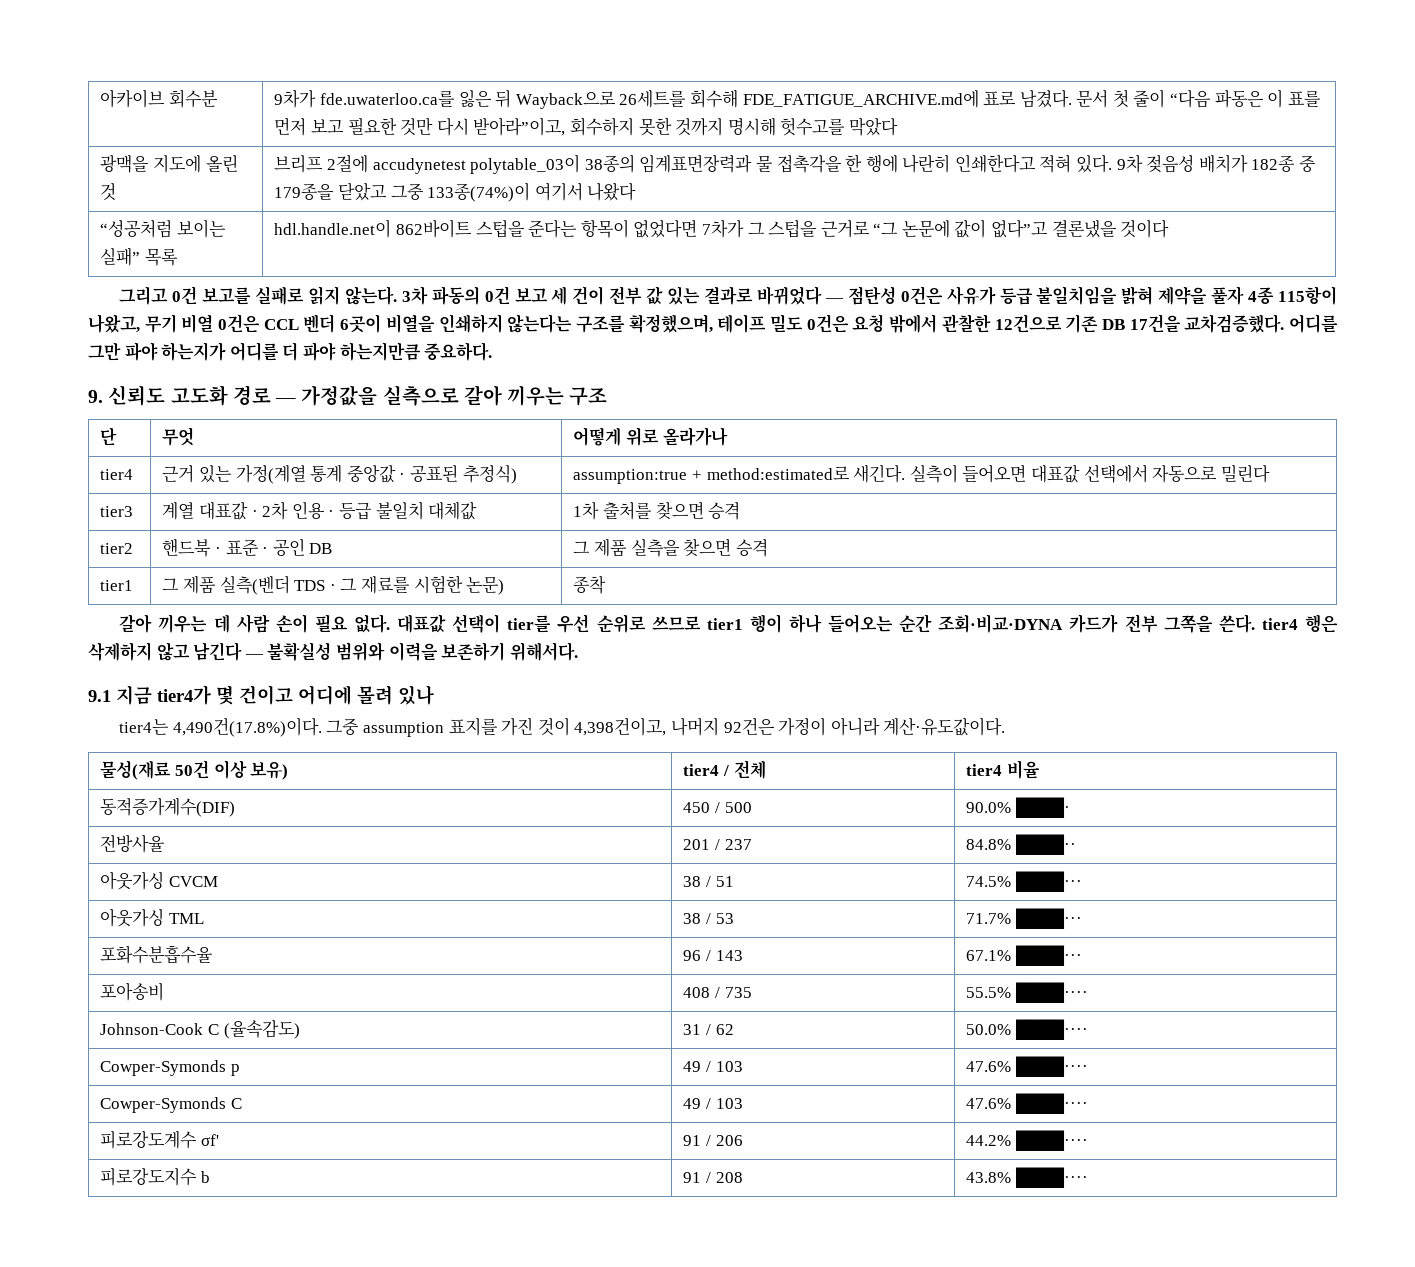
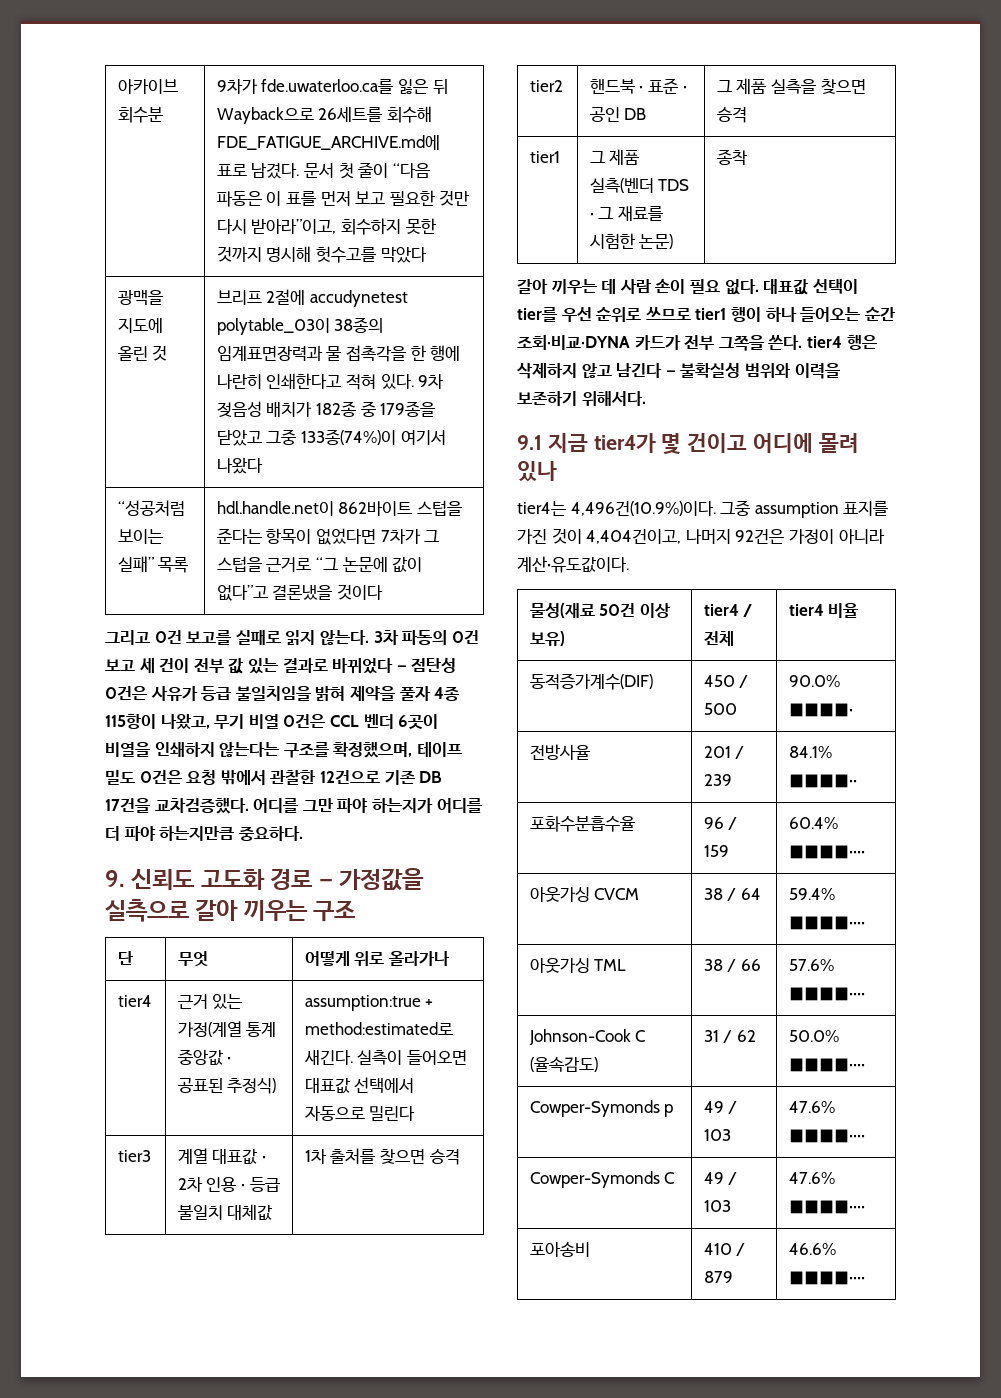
[172,717,322,737] 4,490건(17.8%)이다. -> [570,501,716,516] 4,496건(10.9%)이다.
[574,717,667,736] 4,398건이고, -> [586,529,682,544] 4,404건이고,
[724,839,752,850] [966,839,1012,850] 237 | 84.8% -> [703,774,732,786] [788,746,832,758] 239 | 84.1%
(1076, 844) none -> [529,816,635,832] [703,817,738,830] [703,845,729,857] [788,817,838,829] [788,845,865,859] // 포화수분흡수율 | 96 / 159 | 60.4% ████····
[715,876,734,887] [966,871,1082,892] 51 | 74.5% ████··· -> [740,888,761,900] [788,888,835,900] [788,916,865,930] 64 | 59.4% ████····
[715,913,734,924] [966,908,1082,929] [100,945,214,964] [683,950,743,961] [966,945,1082,966] [100,982,165,1001] [683,987,752,998] [966,987,1012,998] 53 | 71.7% ████··· // 포화수분흡수율 | 96 / 143 | 67.1% ████··· // 포아송비 | 408 / 735 | 55.5% -> [740,959,761,971] [788,959,834,971] 66 | 57.6%
[100,1130,219,1149] [683,1135,743,1146] [966,1130,1088,1151] [100,1168,210,1186] [683,1172,743,1183] [966,1172,1012,1183] 피로강도계수 σf' | 91 / 206 | 44.2% ████···· // 피로강도지수 b | 91 / 208 | 43.8% -> [529,1242,590,1257] [703,1243,746,1256] [703,1271,733,1283] [788,1243,836,1255] 포아송비 | 410 / 879 | 46.6%

